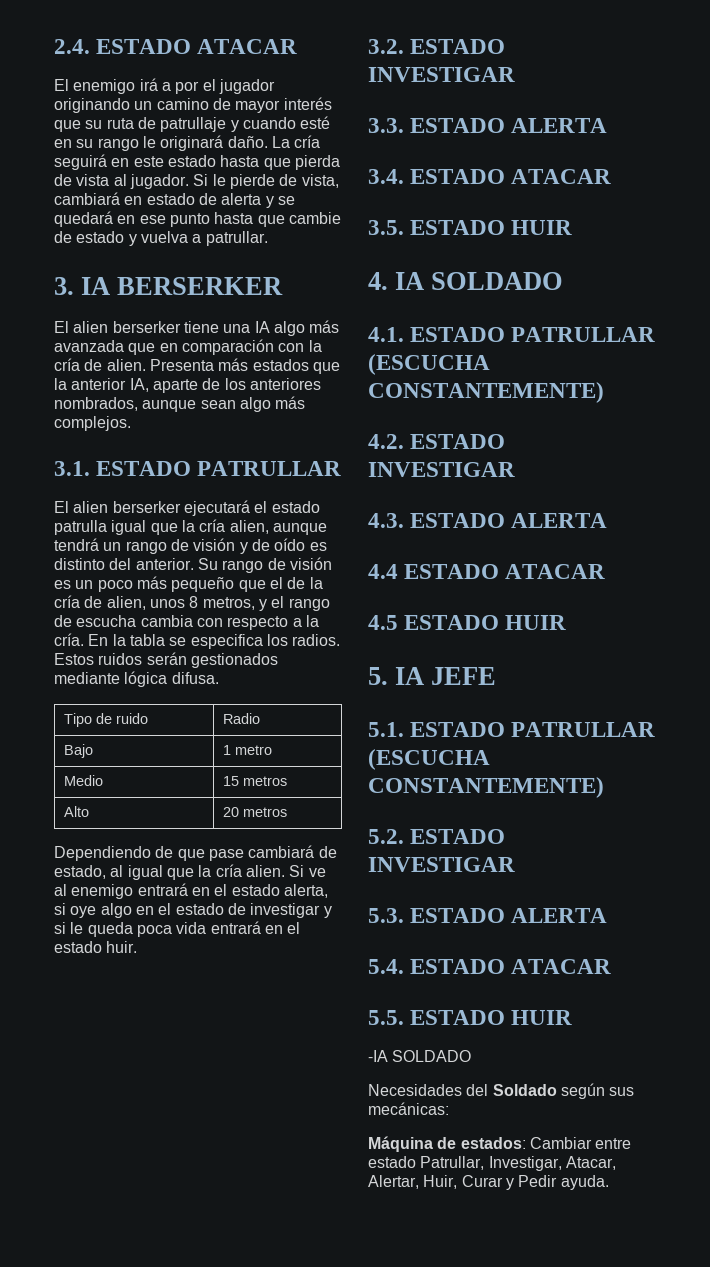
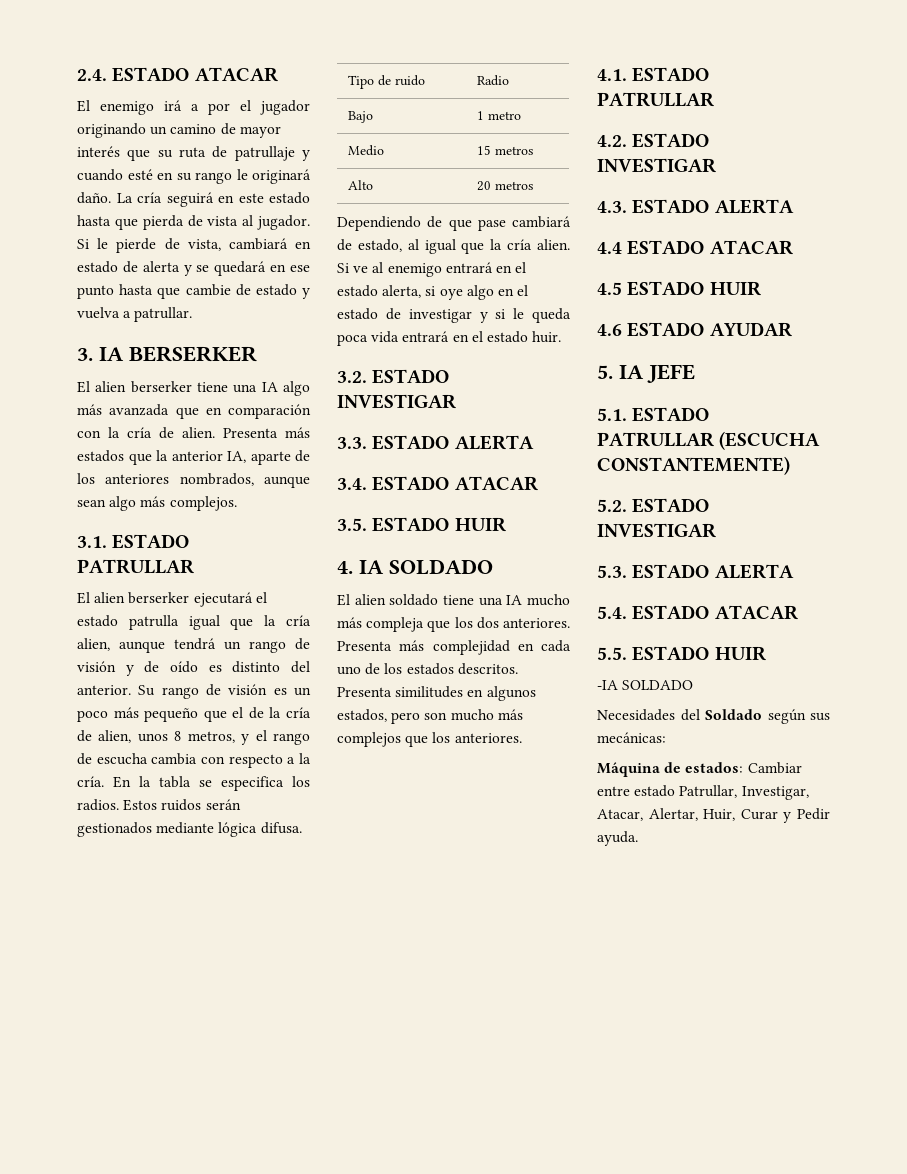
(564, 281) none -> [337,594,570,606] [337,617,570,632] [337,640,571,655] [337,663,518,675] [337,686,536,701] [337,709,523,724] [337,732,522,747] // El alien soldado tiene una IA mucho más compleja que los dos anteriores. Presenta más complejidad en cada uno de los estados descritos. Presenta similitudes en algunos estados, pero son mucho más complejos que los anteriores.
[368,354,490,375] [368,382,604,403] (ESCUCHA CONSTANTEMENTE) -> (714, 99) none
(567, 622) none -> [597,322,792,337] // 4.6 ESTADO AYUDAR

